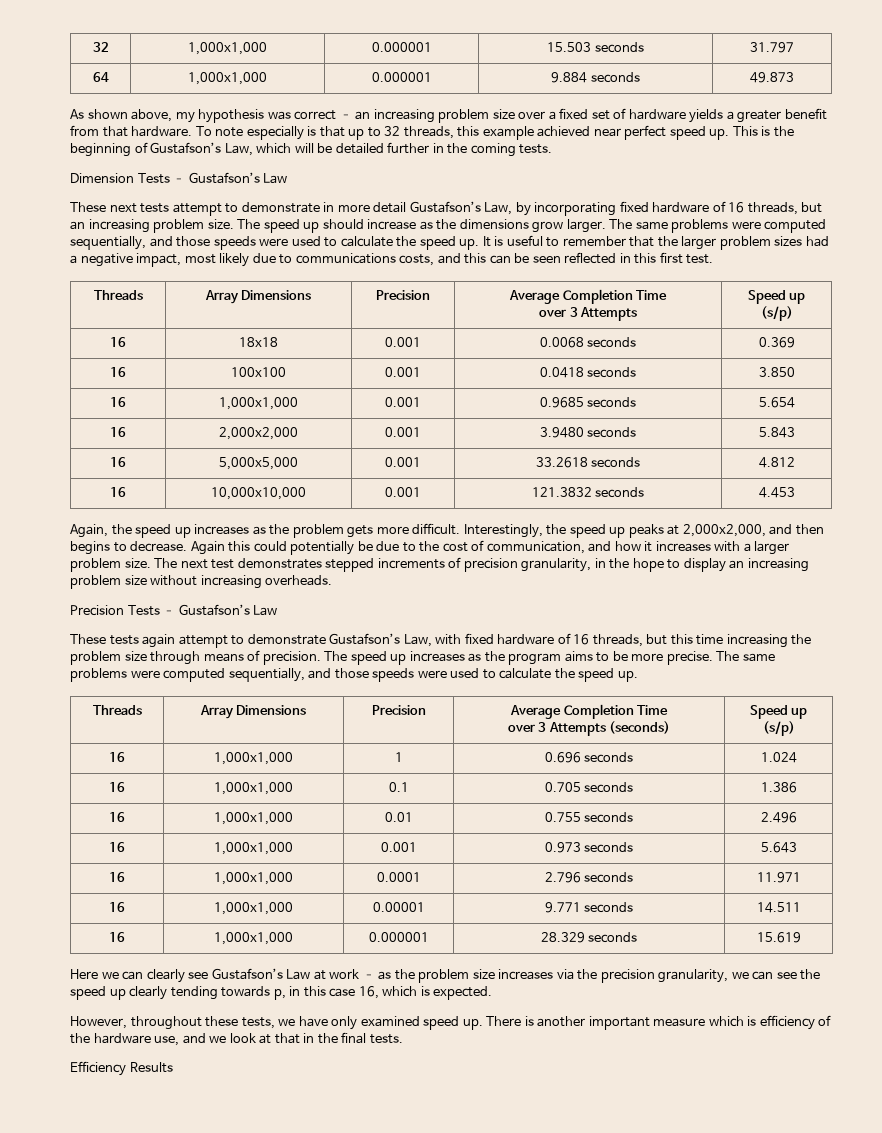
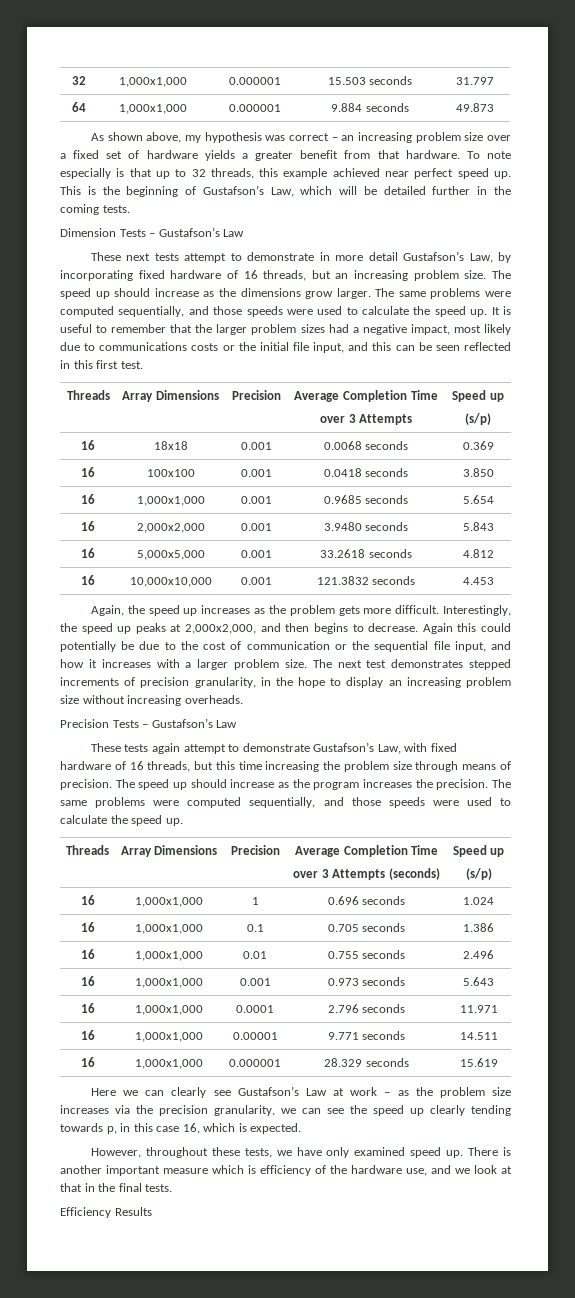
[399,254,435,266] costs, -> [191,342,345,353] costs or the initial file input,
[486,541,585,554] communication, -> [246,641,486,652] communication or the sequential file input,
[409,651,465,662] increases -> [190,779,275,788] should increase
[564,651,713,665] aims to be more precise. -> [362,779,489,790] increases the precision.

